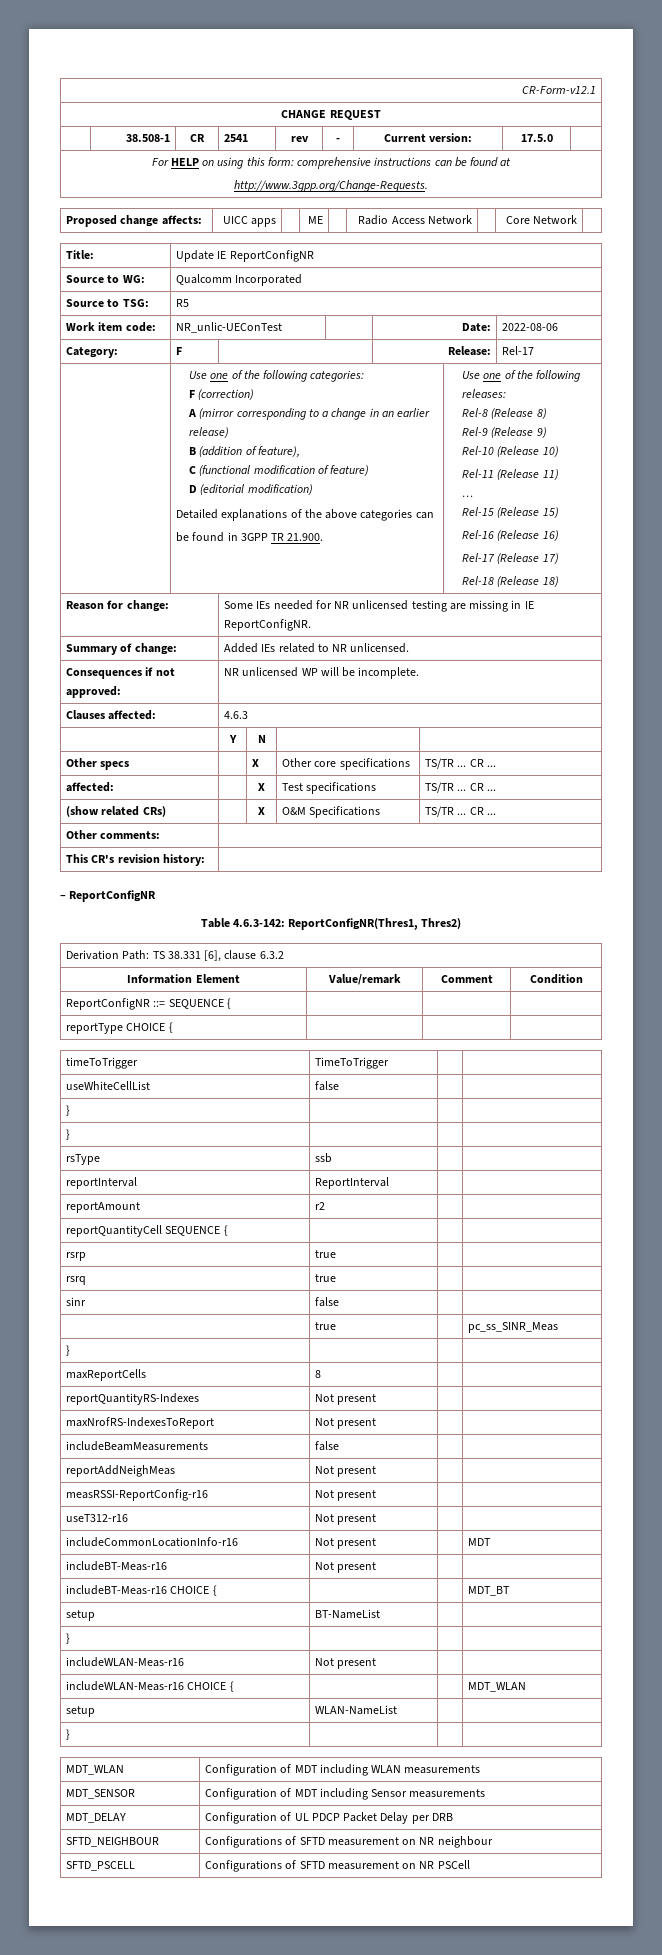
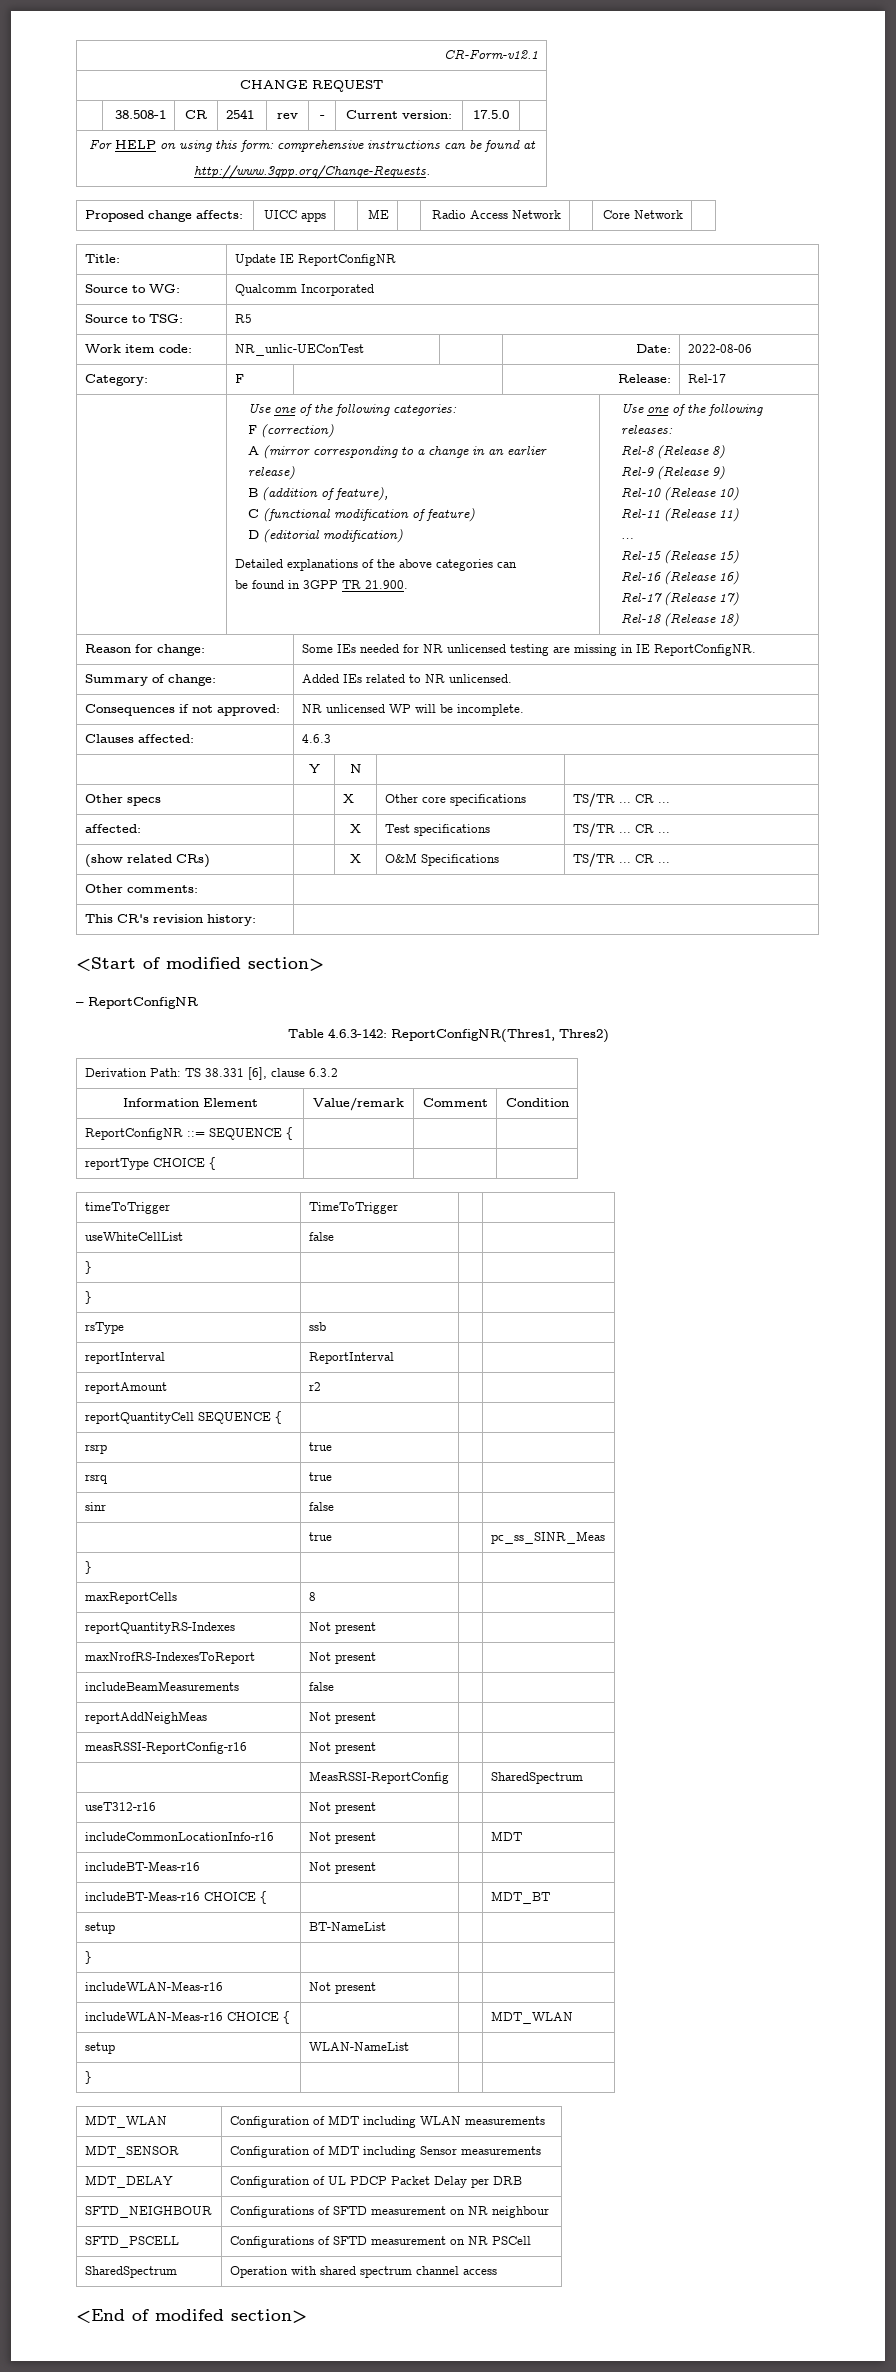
(205, 860) none -> [76,957,324,971] // <Start of modified section>
(377, 1495) none -> [308,1771,449,1784] [490,1772,583,1784] // | MeasRSSI-ReportConfig | | SharedSpectrum
(470, 1864) none -> [84,2266,177,2278] [229,2266,497,2278] [76,2309,307,2323] // SharedSpectrum | Operation with shared spectrum channel access // <End of modifed section>

